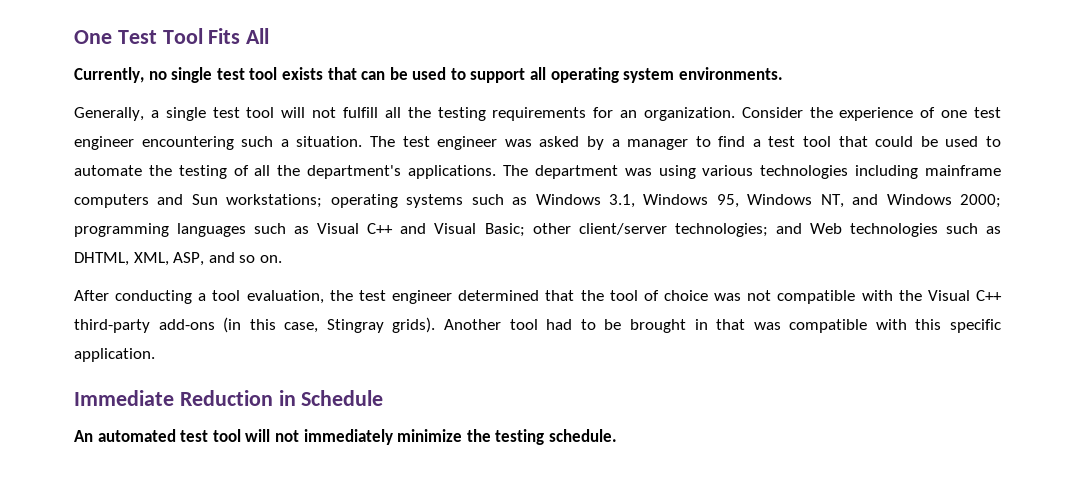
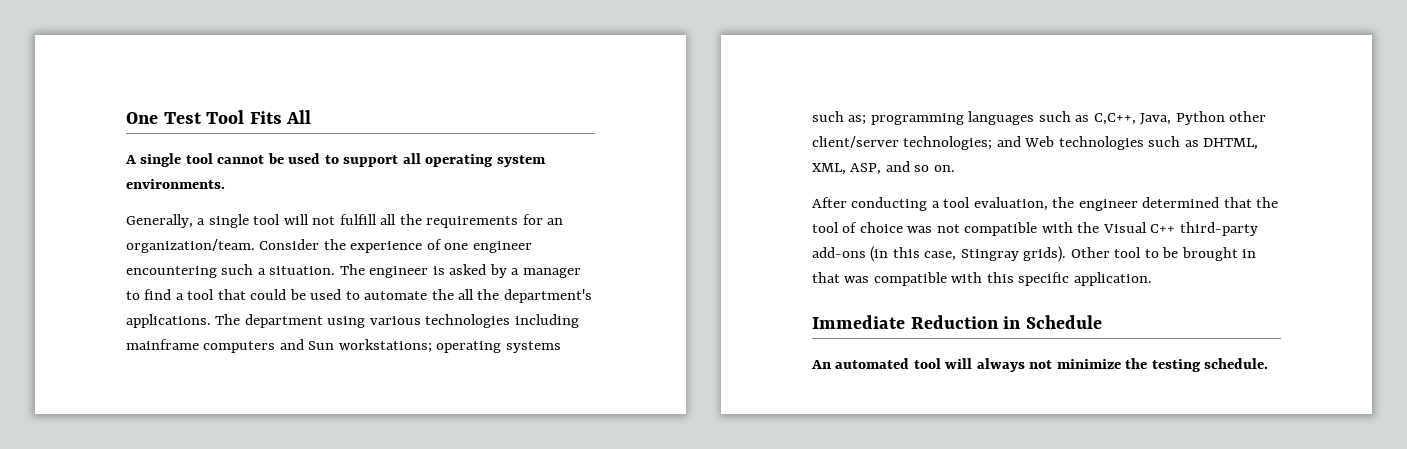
[74,67,386,83] Currently, no single test tool exists that can -> [125,153,265,167] A single tool cannot
[212,107,240,118] test -> (249, 221) none
[437,107,486,121] testing -> (422, 219) none
[643,107,735,121] organization. -> [126,239,255,253] organization/team.
[974,107,1002,118] test -> (469, 246) none
[402,136,532,150] test engineer was -> [369,266,445,278] engineer is
[768,136,796,147] test -> (184, 296) none
[178,165,249,179] testing of -> (454, 294) none
[624,168,652,176] was -> (323, 321) none
[512,194,1001,208] [74,223,525,237] as Windows 3.1, Windows 95, Windows NT, and Windows 2000; programming languages such as Visual C++ and Visual Basic; -> [848,111,1225,125] as; programming languages such as C,C++, Java, Python
[358,290,386,301] test -> (1075, 202) none
[444,319,573,330] Another tool had -> [1070,247,1142,258] Other tool
[180,429,393,445] test tool will not immediately -> [913,358,1053,372] tool will always not

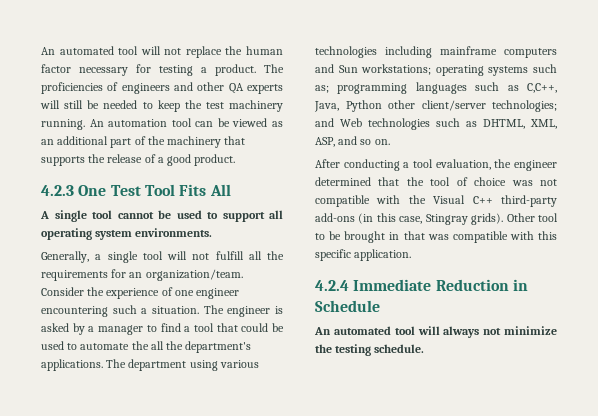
(126, 118) none -> [41,46,283,58] [41,64,284,76] [41,82,283,94] [40,100,283,112] [41,118,284,130] [41,136,246,148] [41,154,236,166] [41,185,74,196] An automated tool will not replace the human factor necessary for testing a product. The proficiencies of engineers and other QA experts will still be needed to keep the test machinery running. An automation tool can be viewed as an additional part of the machinery that supports the release of a good product. // 4.2.3
(1152, 279) none -> [315,280,349,291] 4.2.4

